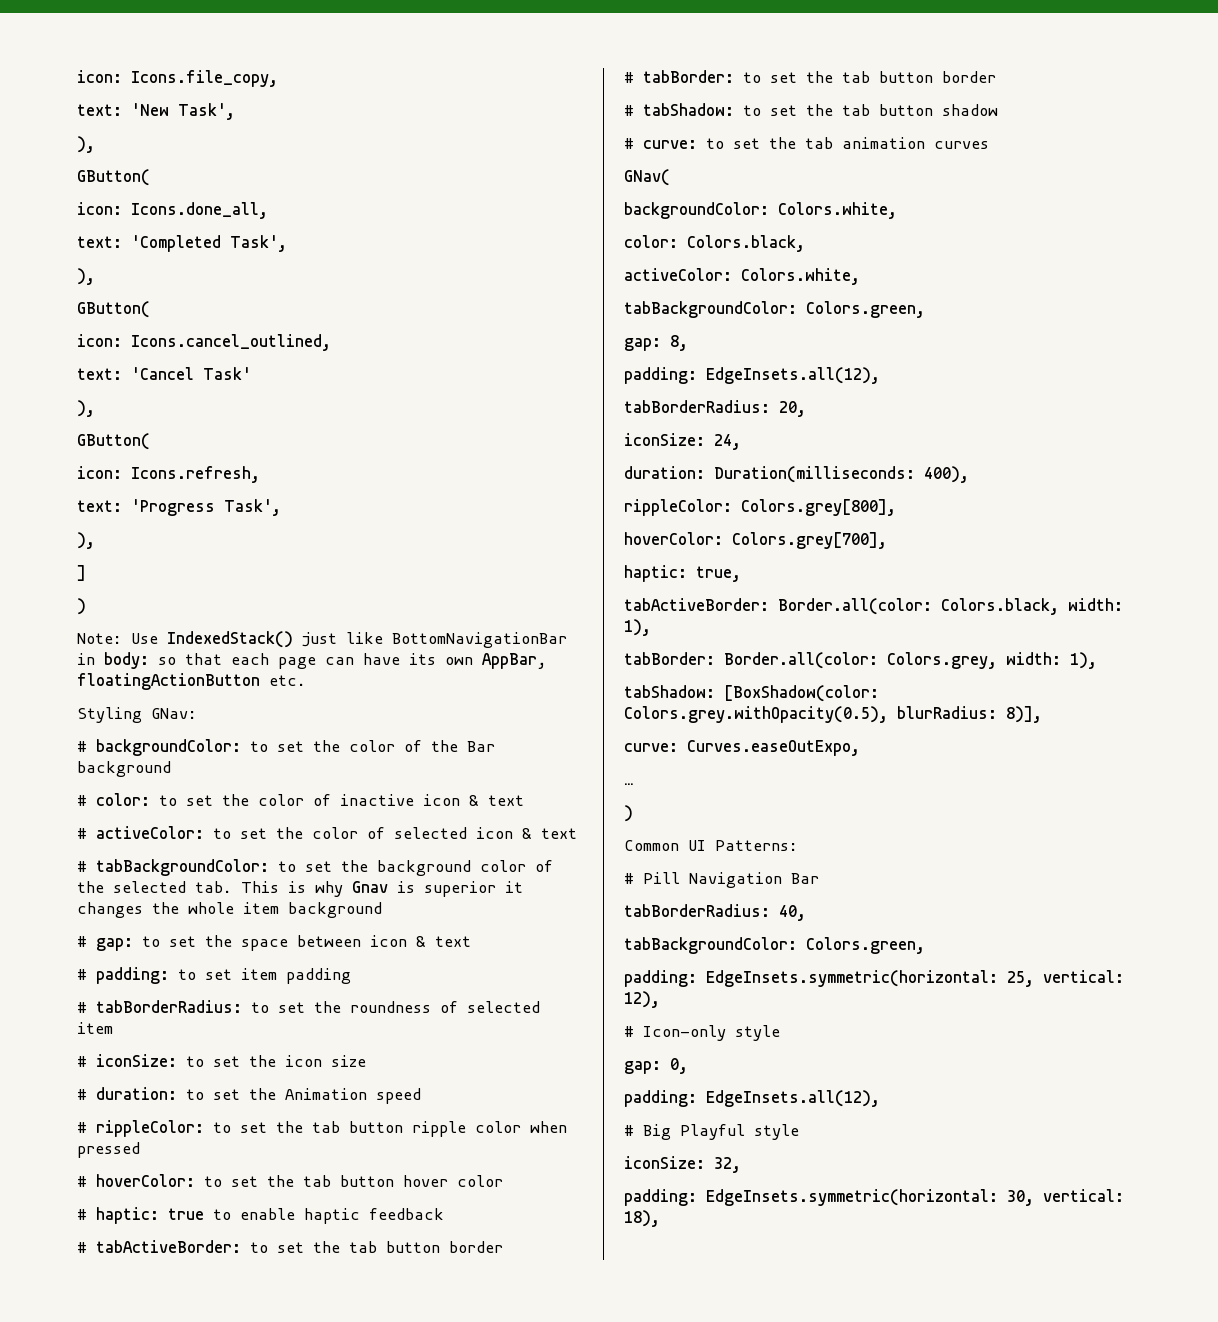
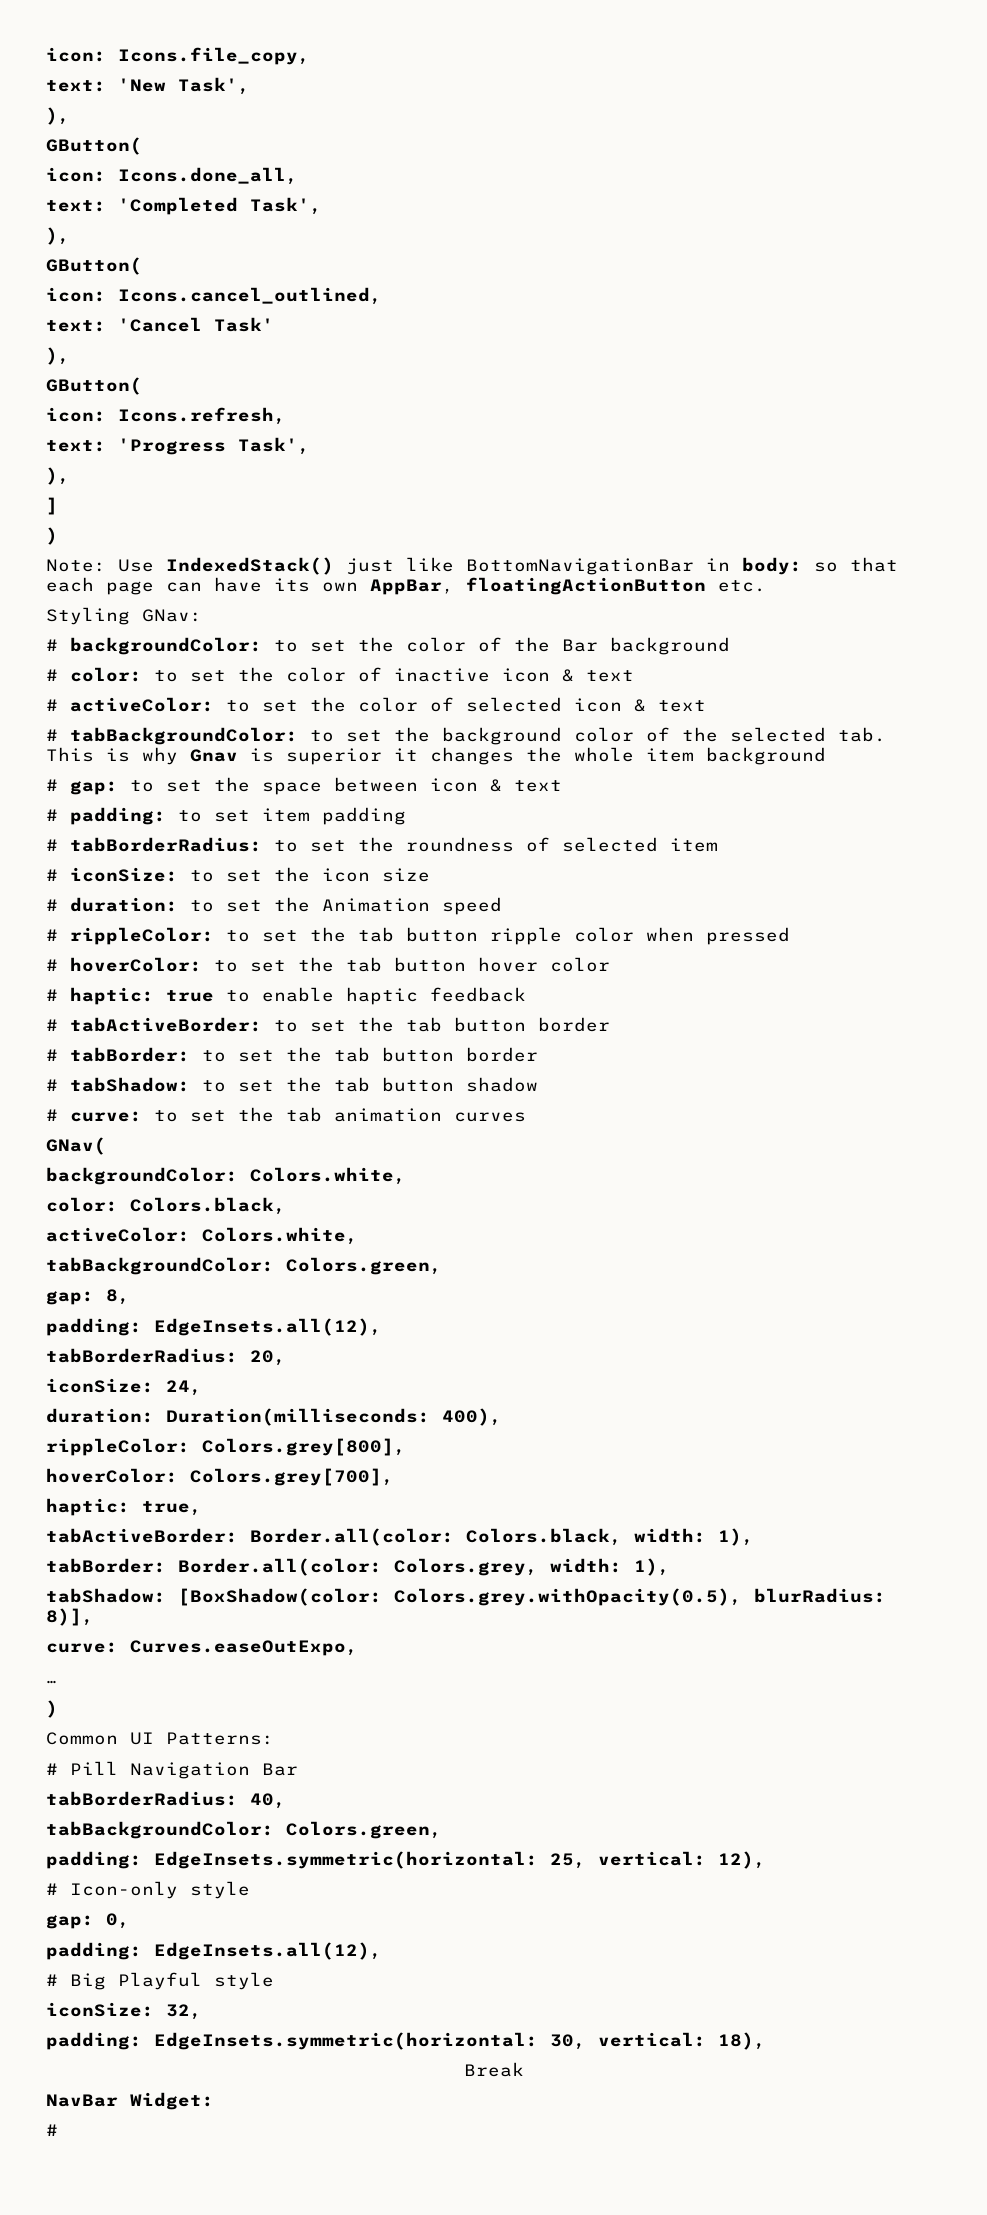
(660, 1218) none -> [463,2062,524,2077] [46,2092,214,2110] [46,2124,58,2136] // Break // NavBar Widget: // #

